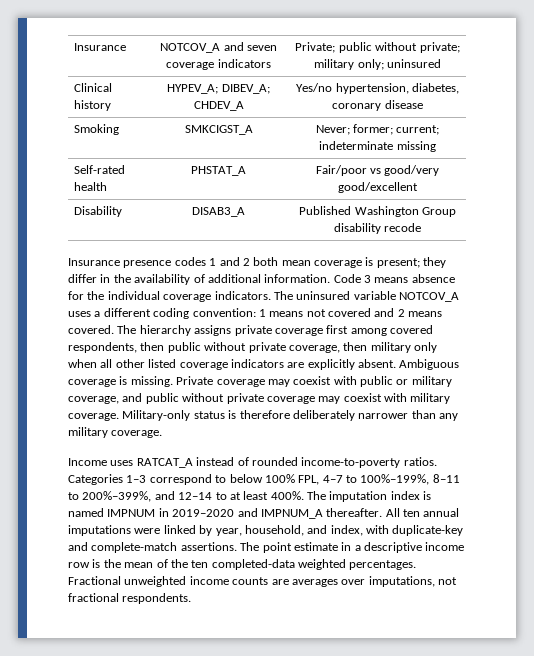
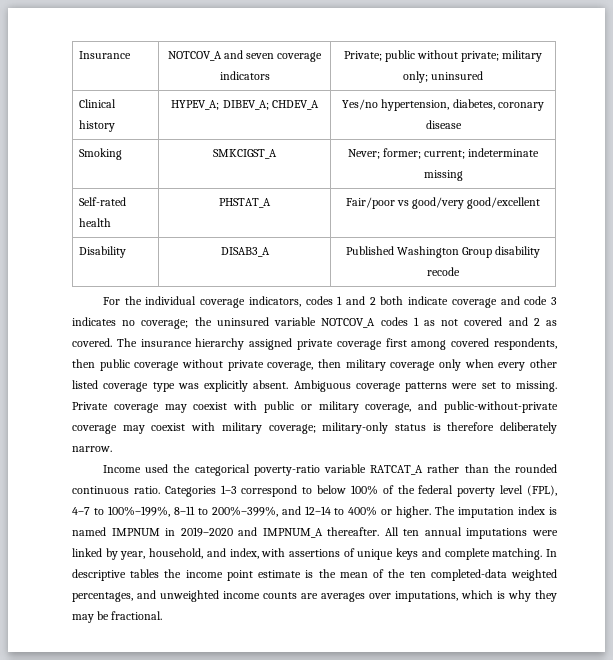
[68,258,172,268] Insurance presence -> [102,296,301,308] For the individual coverage indicators,
[281,257,447,268] [68,274,455,285] [68,291,459,302] [68,308,304,319] mean coverage is present; they differ in the availability of additional information. Code 3 means absence for the individual coverage indicators. The uninsured variable NOTCOV_A uses a different coding convention: 1 means -> [408,296,557,308] [72,317,435,329] indicate coverage and code 3 indicates no coverage; the uninsured variable NOTCOV_A codes 1 as
[408,311,443,317] means -> [546,320,558,326] as
[139,325,232,336] hierarchy assigns -> [140,338,293,350] insurance hierarchy assigned
(201, 347) none -> [134,361,180,371] coverage
(411, 347) none -> [390,361,436,371] coverage
[100,359,113,368] all -> [498,362,526,371] every
[230,359,305,368] indicators are -> [152,382,199,392] type was
[119,376,128,385] is -> [405,382,511,392] patterns were set to
[145,393,264,404] public without private -> [444,401,558,413] public-without-private
[68,410,191,421] coverage. Military-only -> [268,422,389,434] coverage; military-only
[358,410,458,421] [68,427,163,438] [68,457,437,468] narrower than any military coverage. // Income uses RATCAT_A instead of rounded income-to-poverty ratios. -> [72,446,112,452] [102,464,557,476] [72,486,160,494] narrow. // Income used the categorical poverty-ratio variable RATCAT_A rather than the rounded continuous ratio.
[298,475,320,485] FPL, -> [382,485,558,497] of the federal poverty level (FPL),
[229,491,304,500] at least 400%. -> [348,506,432,518] 400% or higher.
[392,525,464,536] [68,542,465,553] [68,562,90,568] duplicate-key and complete-match assertions. The point estimate in a descriptive income row -> [289,548,557,560] [72,569,302,581] assertions of unique keys and complete matching. In descriptive tables the income point estimate
[349,560,417,570] [68,576,121,585] percentages. Fractional -> [72,590,156,602] percentages, and
[438,577,457,585] [68,593,192,604] not fractional respondents. -> [461,590,557,602] [72,611,163,623] which is why they may be fractional.

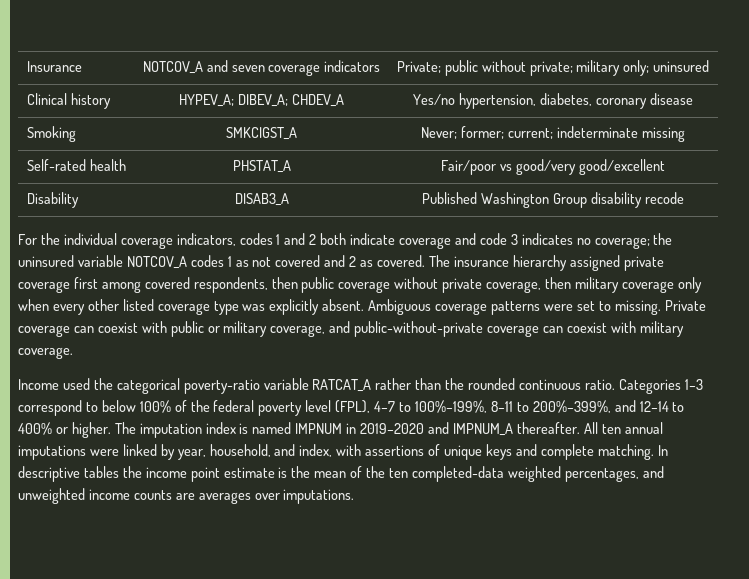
[164,404,187,413] may -> [73,326,94,333] can
[122,425,145,434] may -> [543,326,564,333] can
[268,422,557,434] [72,446,112,452] coverage; military-only status is therefore deliberately narrow. -> [18,347,73,359] coverage.
[395,590,557,602] [72,611,163,623] imputations, which is why they may be fractional. -> [283,489,355,504] imputations.

